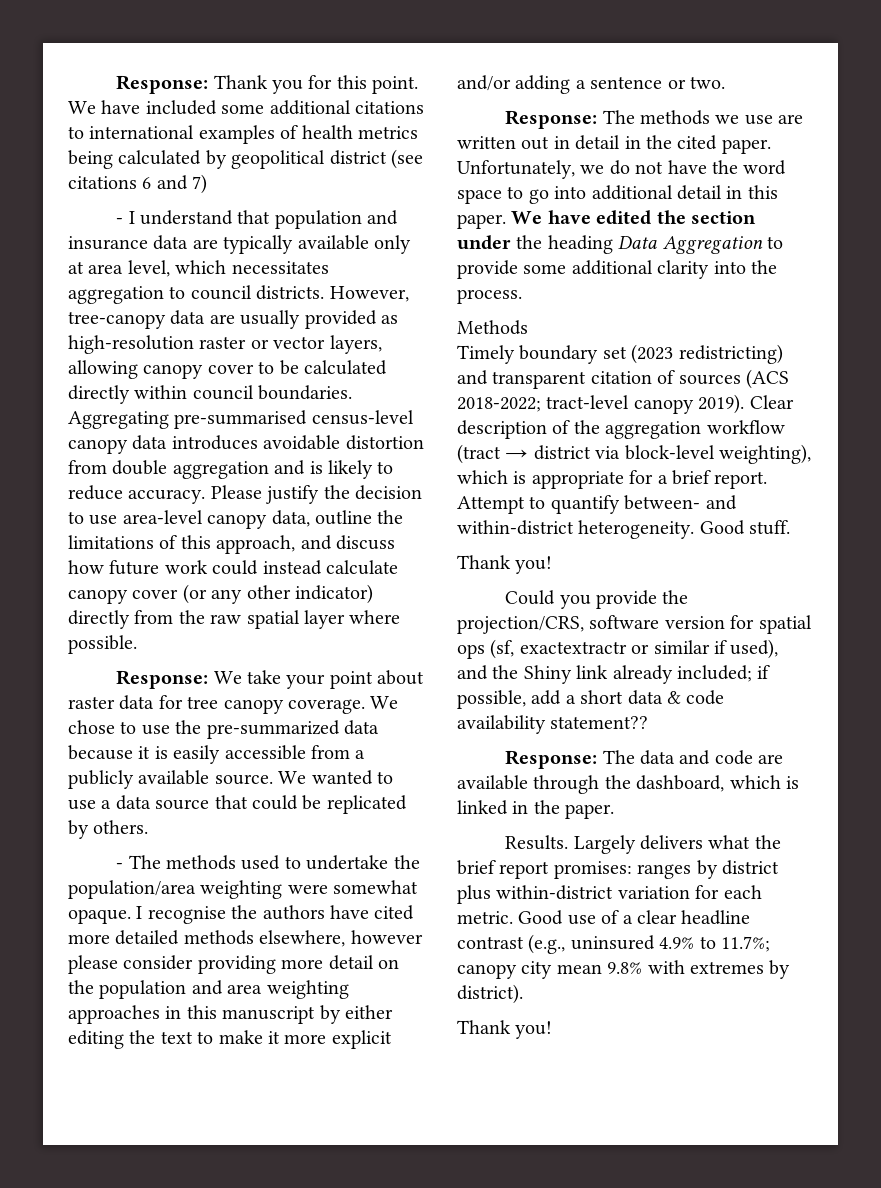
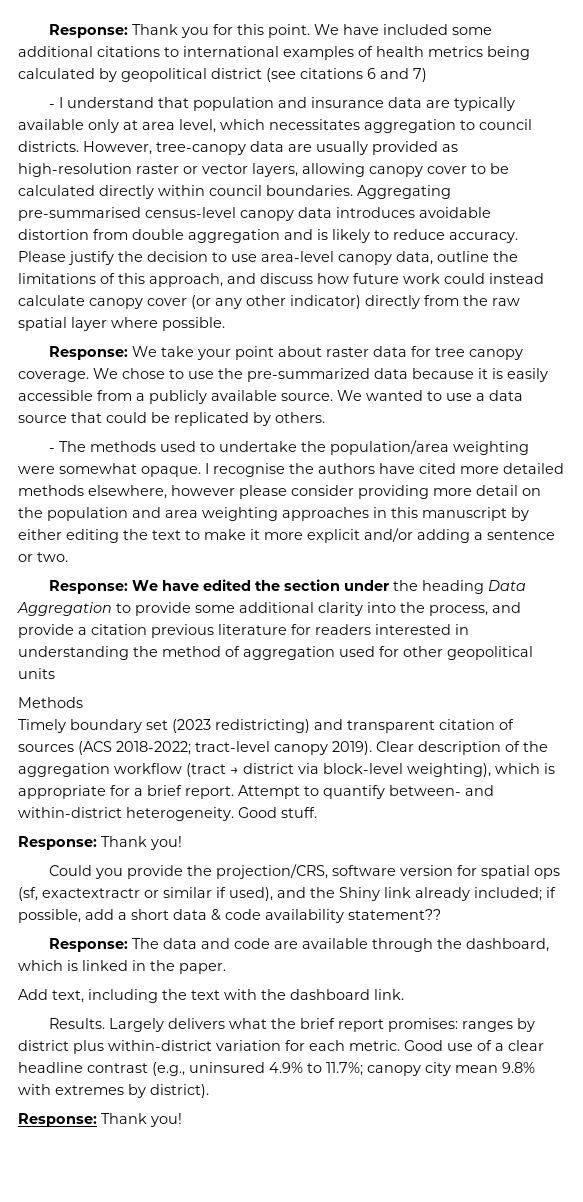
[602,110,804,125] [457,135,771,154] [457,160,787,179] [457,185,778,204] [457,214,506,229] The methods we use are written out in detail in the cited paper. Unfortunately, we do not have the word space to go into additional detail in this paper. -> (129, 587) none
[457,289,522,304] process. -> [429,602,521,616] [18,624,469,638] [18,646,533,660] [18,668,55,679] process, and provide a citation previous literature for readers interested in understanding the method of aggregation used for other geopolitical units
(791, 527) none -> [18,836,97,850] Response:
(615, 811) none -> [18,989,404,1003] // Add text, including the text with the dashboard link.
(523, 994) none -> [18,1113,97,1127] Response:

